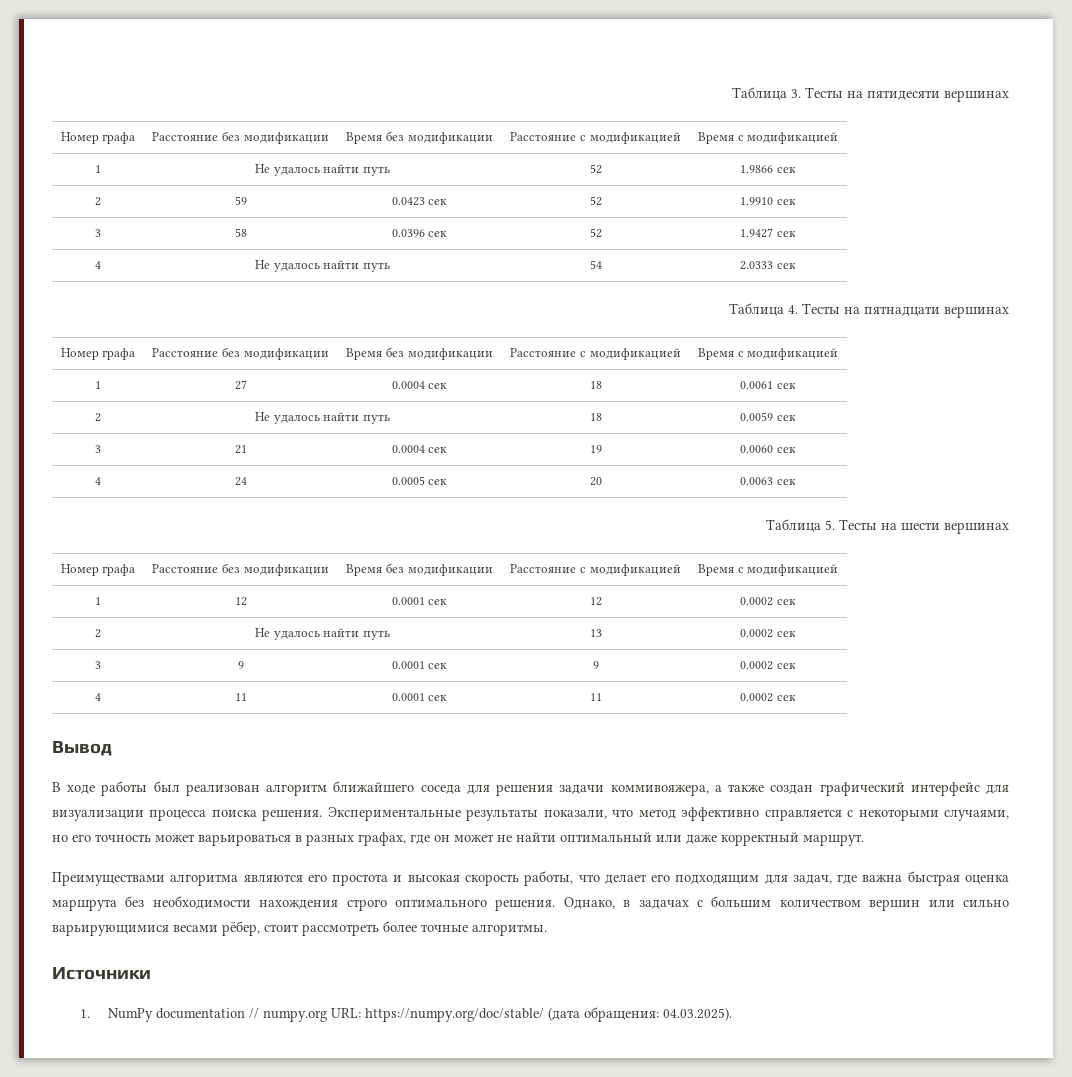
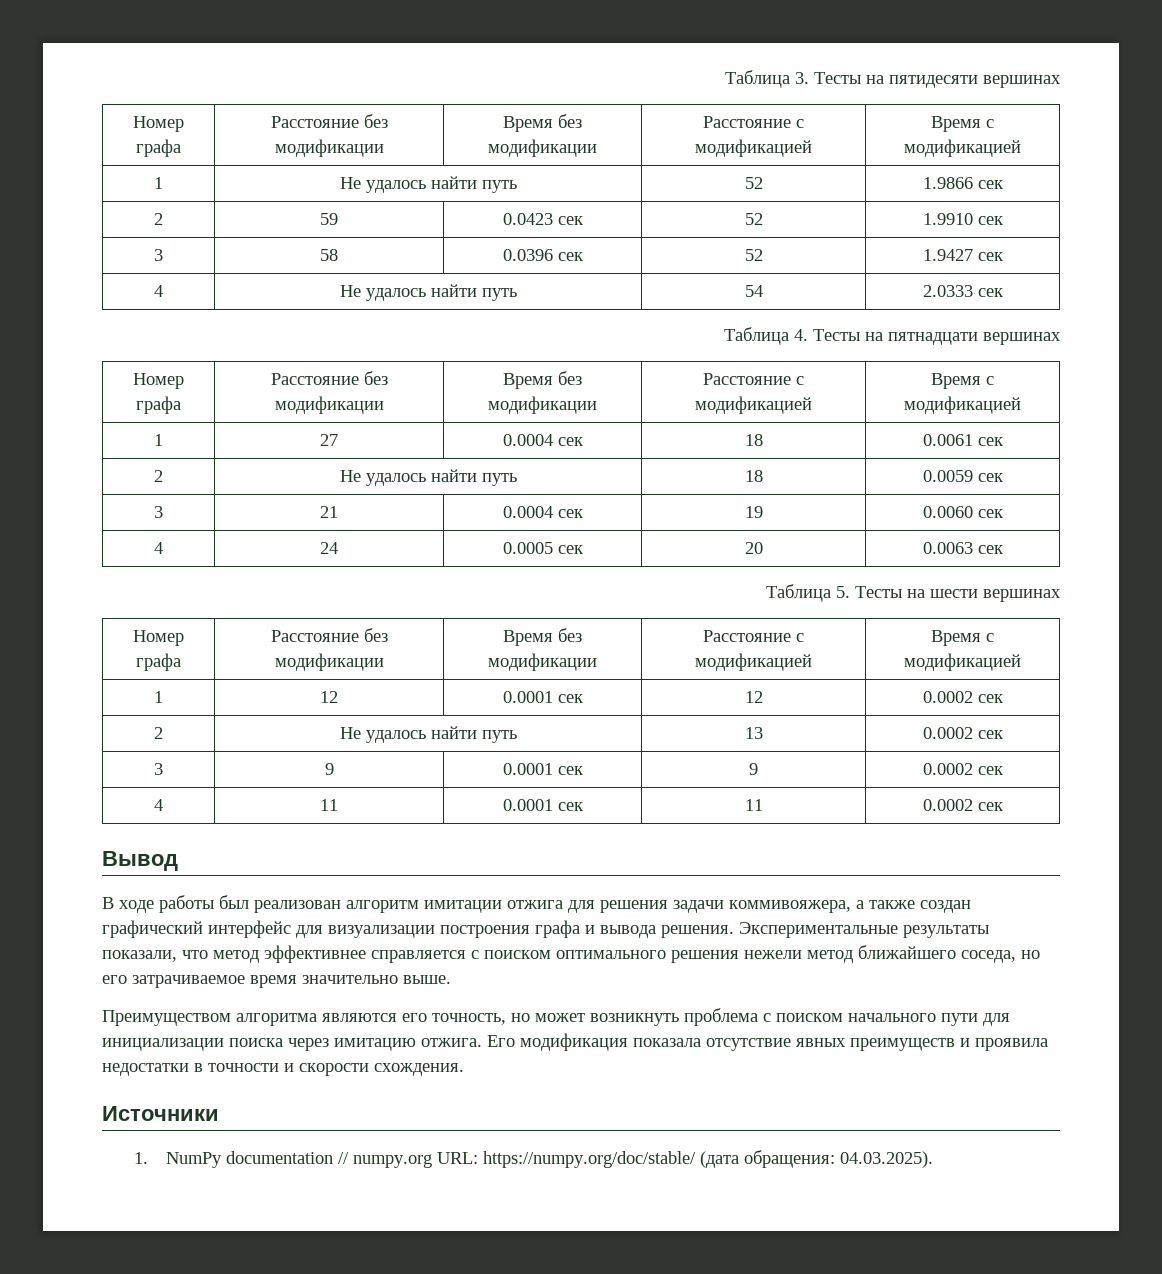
[333,781,461,794] ближайшего соседа -> [424,900,563,913] имитации отжига
[149,809,257,821] процесса поиска -> [440,920,656,938] построения графа и вывода
[681,807,760,821] эффективно -> [264,945,366,963] эффективнее
[858,809,1009,821] [52,832,864,846] [52,871,1010,886] [52,896,1009,911] [52,921,547,936] некоторыми случаями, но его точность может варьироваться в разных графах, где он может не найти оптимальный или даже корректный маршрут. // Преимуществами алгоритма являются его простота и высокая скорость работы, что делает его подходящим для задач, где важна быстрая оценка маршрута без необходимости нахождения строго оптимального решения. Однако, в задачах с большим количеством вершин или сильно варьирующимися весами рёбер, стоит рассмотреть более точные алгоритмы. -> [484,945,1040,963] [102,975,451,988] [102,1008,1010,1026] [102,1033,1048,1051] [102,1063,464,1076] поиском оптимального решения нежели метод ближайшего соседа, но его затрачиваемое время значительно выше. // Преимуществом алгоритма являются его точность, но может возникнуть проблема с поиском начального пути для инициализации поиска через имитацию отжига. Его модификация показала отсутствие явных преимуществ и проявила недостатки в точности и скорости схождения.

